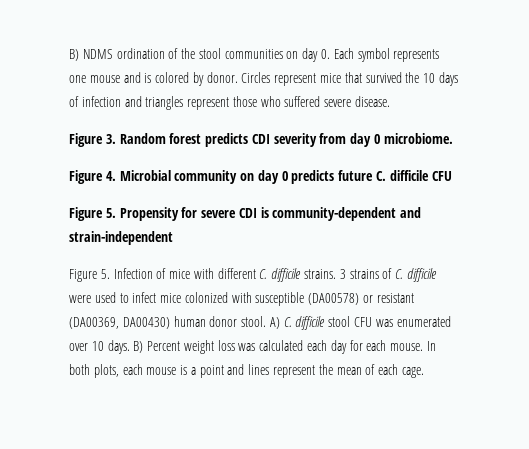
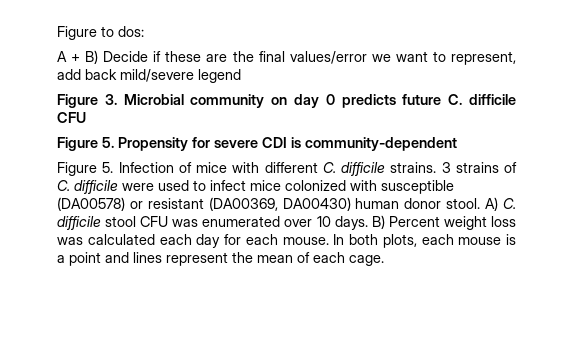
[69,48,440,62] [69,72,458,86] [69,96,391,110] [69,133,453,147] [69,170,116,184] B) NDMS ordination of the stool communities on day 0. Each symbol represents one mouse and is colored by donor. Circles represent mice that survived the 10 days of infection and triangles represent those who suffered severe disease. // Figure 3. Random forest predicts CDI severity from day 0 microbiome. // Figure 4. -> [57,26,144,40] [57,50,516,65] [57,69,241,83] [57,94,117,108] Figure to dos: // A + B) Decide if these are the final values/error we want to represent, add back mild/severe legend // Figure 3.
[400,207,422,218] [69,231,173,245] and strain-independent -> (457, 144) none

